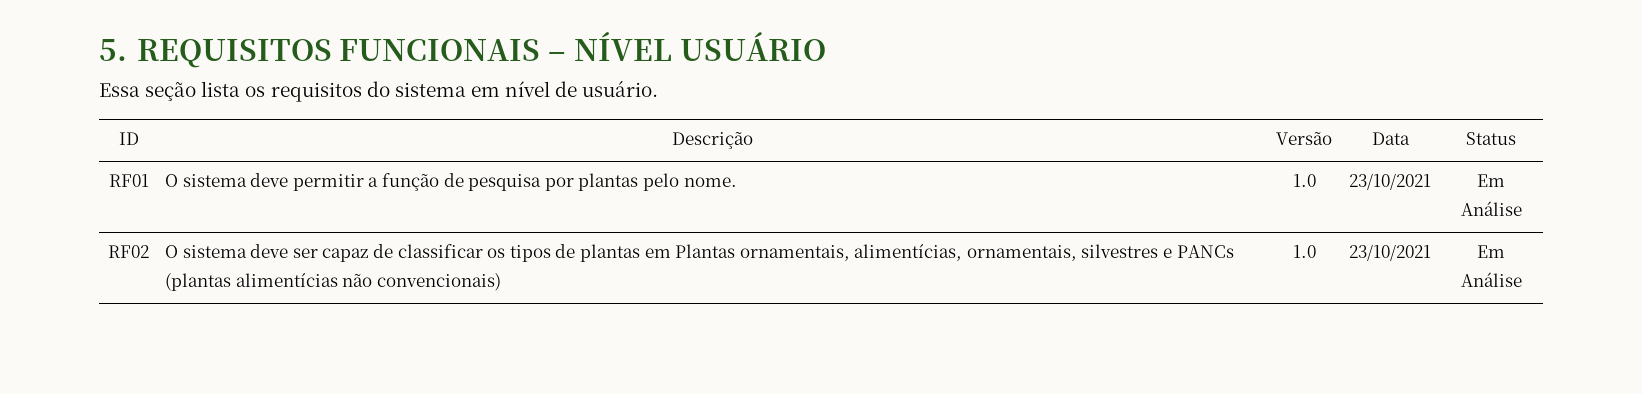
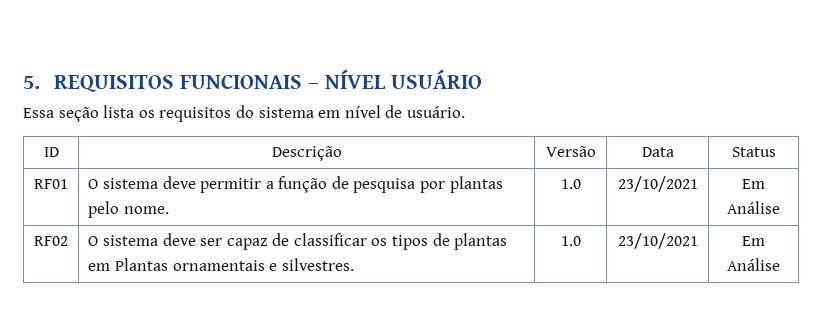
[739,244,1234,261] [165,273,501,291] ornamentais, alimentícias, ornamentais, silvestres e PANCs (plantas alimentícias não convencionais) -> [172,258,354,271] ornamentais e silvestres.

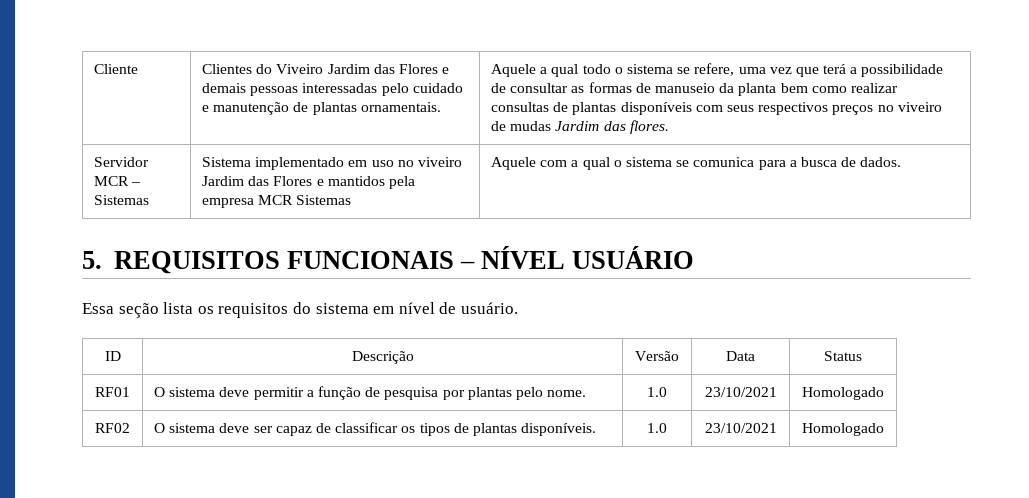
(23, 82) none -> [94,64,139,74] [202,64,450,74] [202,83,463,96] [202,102,441,115] [491,63,944,77] [491,82,898,96] [491,102,942,115] [491,120,669,134] [94,157,150,167] [94,176,141,186] [94,195,150,205] [202,157,462,170] [202,176,415,189] [202,195,352,208] [491,157,902,170] Cliente | Clientes do Viveiro Jardim das Flores e demais pessoas interessadas pelo cuidado e manutenção de plantas ornamentais. | Aquele a qual todo o sistema se refere, uma vez que terá a possibilidade de consultar as formas de manuseio da planta bem como realizar consultas de plantas disponíveis com seus respectivos preços no viveiro de mudas Jardim das flores. // Servidor MCR – Sistemas | Sistema implementado em uso no viveiro Jardim das Flores e mantidos pela empresa MCR Sistemas | Aquele com a qual o sistema se comunica para a busca de dados. //
[742,179,765,189] [727,201,780,214] Em Análise -> [802,387,884,400] Homologado
[88,258,354,271] [560,236,581,246] [617,233,698,249] [742,236,765,246] [727,258,780,271] em Plantas ornamentais e silvestres. | 1.0 | 23/10/2021 | Em Análise -> [521,423,597,436] [647,423,667,433] [704,423,777,433] [802,423,884,436] disponíveis. | 1.0 | 23/10/2021 | Homologado

